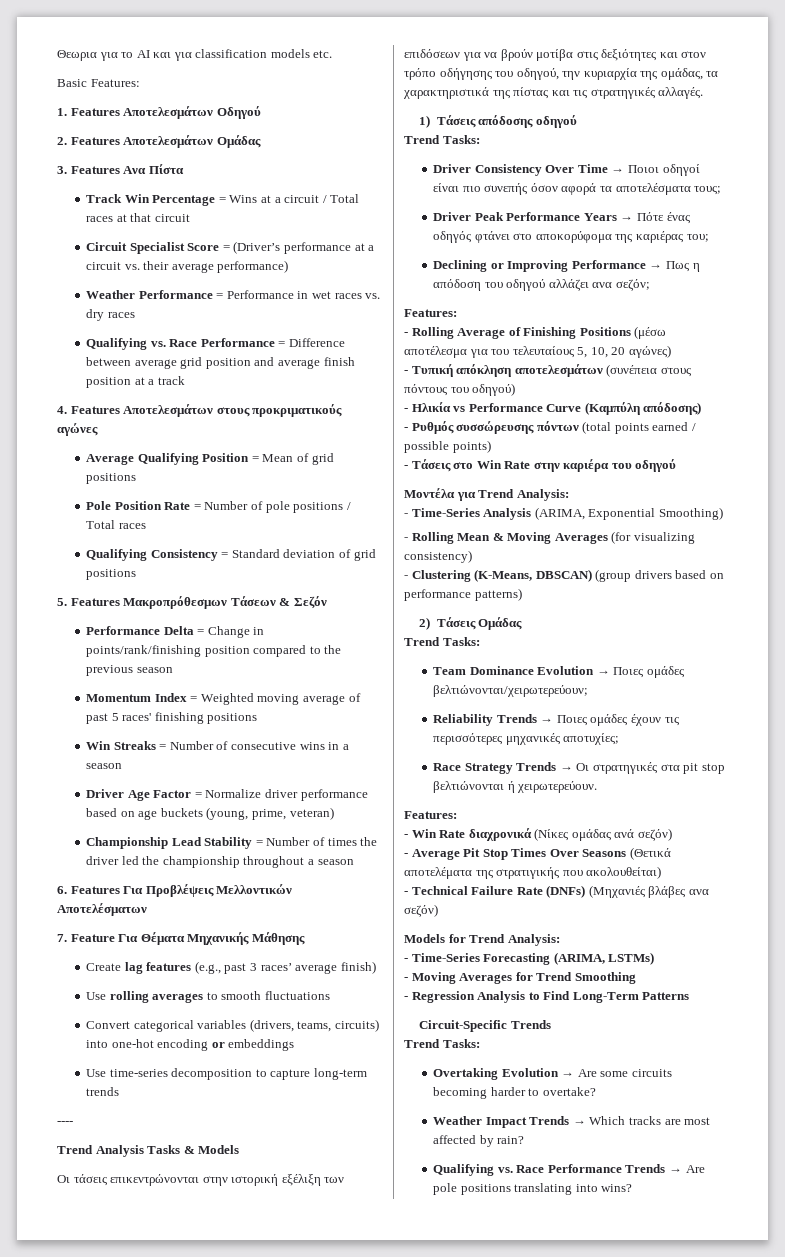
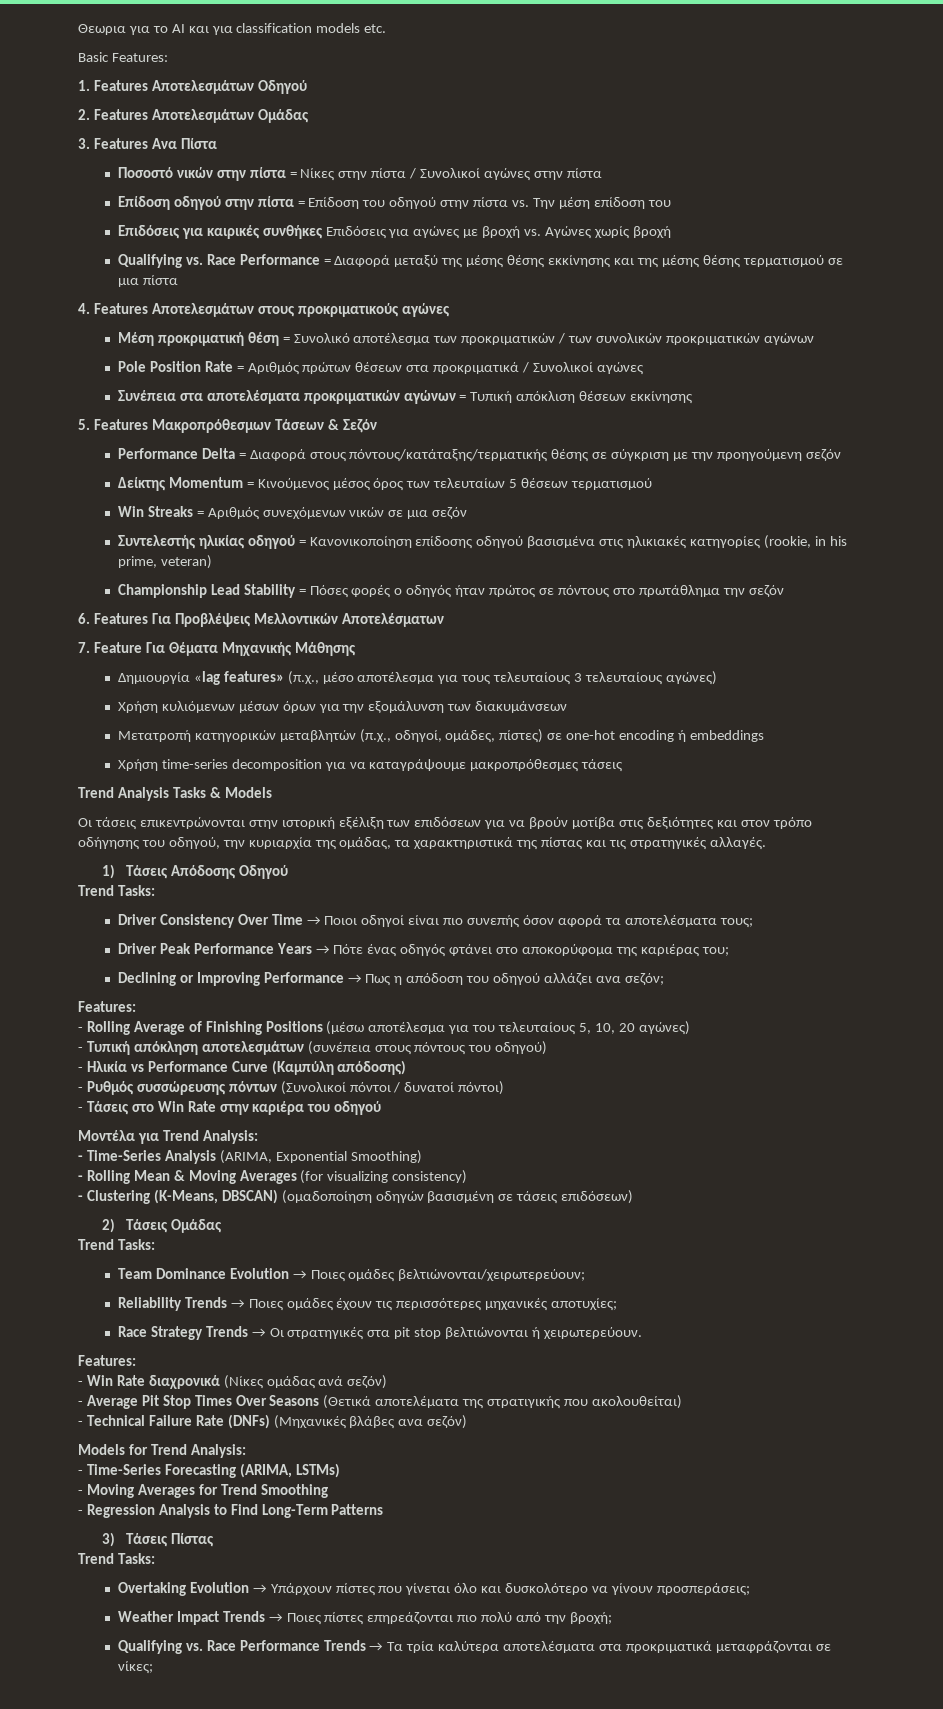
[86,194,360,206] [86,213,190,222] [86,241,375,254] [86,260,289,273] [86,290,381,299] [86,309,135,321] Track Win Percentage = Wins at a circuit / Total races at that circuit // Circuit Specialist Score = (Driver’s performance at a circuit vs. their average performance) // Weather Performance = Performance in wet races vs. dry races -> [117,167,602,181] [117,196,671,210] [117,225,671,239] Ποσοστό νικών στην πίστα = Νίκες στην πίστα / Συνολικοί αγώνες στην πίστα // Επίδοση οδηγού στην πίστα = Επίδοση του οδηγού στην πίστα vs. Την μέση επίδοση του // Επιδόσεις για καιρικές συνθήκες Επιδόσεις για αγώνες με βροχή vs. Αγώνες χωρίς βροχή
[288,338,345,347] [86,357,355,369] [86,376,185,388] Difference between average grid position and average finish position at a track -> [334,255,843,268] [117,275,178,287] Διαφορά μεταξύ της μέσης θέσης εκκίνησης και της μέσης θέσης τερματισμού σε μια πίστα
[86,453,334,465] [86,473,137,484] [86,501,351,513] [86,520,146,529] [86,549,376,561] [86,569,137,580] Average Qualifying Position = Mean of grid positions // Pole Position Rate = Number of pole positions / Total races // Qualifying Consistency = Standard deviation of grid positions -> [117,332,814,346] [117,361,644,375] [117,390,694,404] Μέση προκριματική θέση = Συνολικό αποτέλεσμα των προκριματικών / των συνολικών προκριματικών αγώνων // Pole Position Rate = Αριθμός πρώτων θέσεων στα προκριματικά / Συνολικοί αγώνες // Συνέπεια στα αποτελέσματα προκριματικών αγώνων = Τυπική απόκλιση θέσεων εκκίνησης
[207,626,265,638] [86,645,342,657] [86,665,173,676] [86,693,361,705] [86,712,258,724] [86,741,349,750] [86,763,123,769] [86,789,368,801] [86,807,249,820] Change in points/rank/finishing position compared to the previous season // Momentum Index = Weighted moving average of past 5 races' finishing positions // Win Streaks = Number of consecutive wins in a season // Driver Age Factor = Normalize driver performance based on age buckets (young, -> [249,449,841,462] [117,477,653,491] [117,506,468,520] [117,535,847,549] Διαφορά στους πόντους/κατάταξης/τερματικής θέσης σε σύγκριση με την προηγούμενη σεζόν // Δείκτης Momentum = Κινούμενος μέσος όρος των τελευταίων 5 θέσεων τερματισμού // Win Streaks = Αριθμός συνεχόμενων νικών σε μια σεζόν // Συντελεστής ηλικίας οδηγού = Κανονικοποίηση επίδοσης οδηγού βασισμένα στις ηλικιακές κατηγορίες (rookie, in his
[266,837,378,846] [86,856,354,868] Number of times the driver led the championship throughout a season -> [309,585,784,598] Πόσες φορές ο οδηγός ήταν πρώτος σε πόντους στο πρωτάθλημα την σεζόν
[86,961,376,974] [86,991,330,1003] [86,1019,379,1032] [86,1040,109,1048] Create lag features (e.g., past 3 races’ average finish) // Use rolling averages to smooth fluctuations // Convert categorical variables (drivers, teams, circuits) into -> [117,671,717,685] [117,701,568,713] [117,729,563,743] Δημιουργία «lag features» (π.χ., μέσο αποτέλεσμα για τους τελευταίους 3 τελευταίους αγώνες) // Χρήση κυλιόμενων μέσων όρων για την εξομάλυνση των διακυμάνσεων // Μετατροπή κατηγορικών μεταβλητών (π.χ., οδηγοί, ομάδες, πίστες) σε
[211,1042,225,1048] or -> [678,730,687,742] ή
[86,1069,107,1077] Use -> [117,759,158,771] Χρήση
[255,1068,367,1080] [86,1087,120,1096] [57,1121,73,1125] to capture long-term trends // ---- -> [324,759,624,772] για να καταγράψουμε μακροπρόθεσμες τάσεις
[478,115,577,128] απόδοσης οδηγού -> [170,865,288,879] Απόδοσης Οδηγού
[582,421,696,434] [404,440,491,453] (total points earned / possible points) -> [280,1081,505,1095] (Συνολικοί πόντοι / δυνατοί πόντοι)
[595,569,724,582] [404,588,522,601] (group drivers based on performance patterns) -> [281,1190,634,1204] (ομαδοποίηση οδηγών βασισμένη σε τάσεις επιδόσεων)
[588,885,646,898] (Μηχανιές -> [273,1415,347,1429] (Μηχανικές
[419,1020,551,1032] Circuit-Specific Trends -> [101,1532,214,1547] 3) Τάσεις Πίστας
[577,1069,672,1077] [433,1087,596,1099] [433,1116,711,1128] [433,1135,525,1147] Are some circuits becoming harder to overtake? // Weather Impact Trends → Which tracks are most affected by rain? -> [270,1583,750,1596] [117,1611,612,1625] Υπάρχουν πίστες που γίνεται όλο και δυσκολότερο να γίνουν προσπεράσεις; // Weather Impact Trends → Ποιες πίστες επηρεάζονται πιο πολύ από την βροχή;
[685,1165,705,1173] [433,1183,633,1195] Are pole positions translating into wins? -> [387,1641,831,1654] [117,1661,153,1674] Τα τρία καλύτερα αποτελέσματα στα προκριματικά μεταφράζονται σε νίκες;

